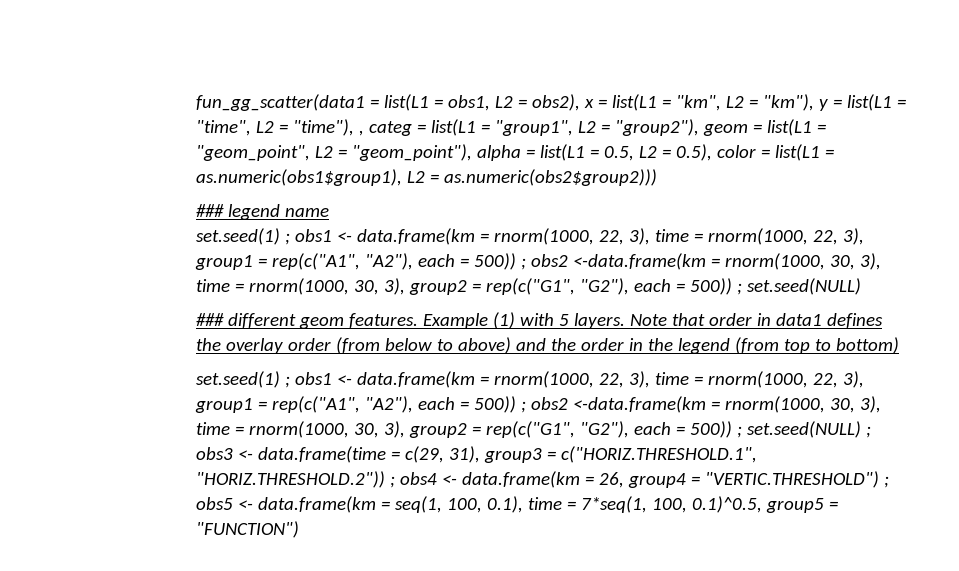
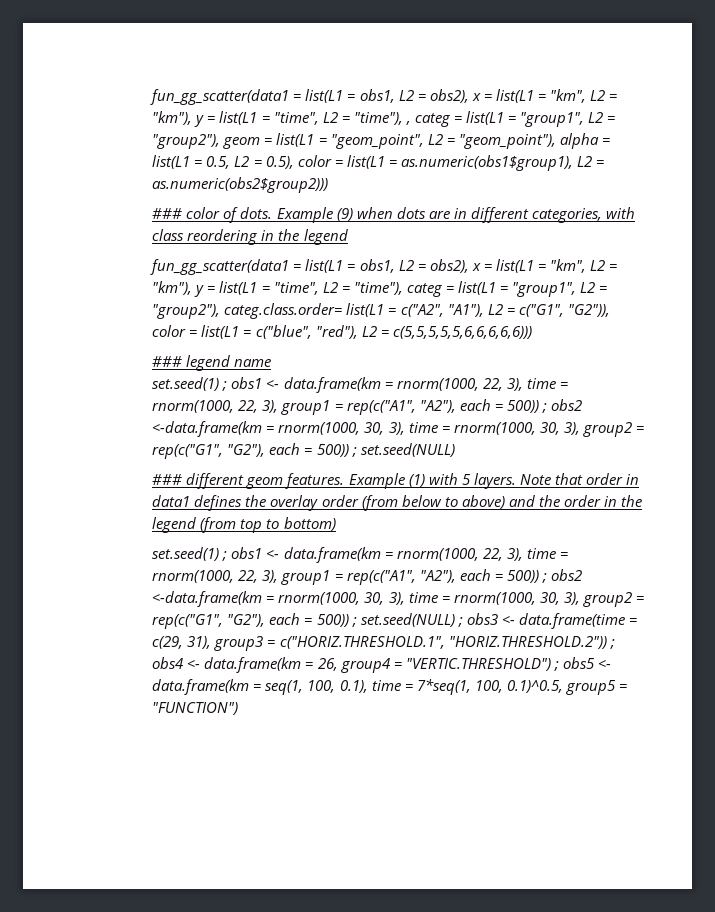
(657, 177) none -> [152,207,635,223] [152,229,348,245] [150,259,618,275] [152,281,608,297] [152,303,610,319] [152,325,532,339] // ### color of dots. Example (9) when dots are in different categories, with class reordering in the legend // fun_gg_scatter(data1 = list(L1 = obs1, L2 = obs2), x = list(L1 = "km", L2 = "km"), y = list(L1 = "time", L2 = "time"), categ = list(L1 = "group1", L2 = "group2"), categ.class.order= list(L1 = c("A2", "A1"), L2 = c("G1", "G2")), color = list(L1 = c("blue", "red"), L2 = c(5,5,5,5,5,6,6,6,6,6)))

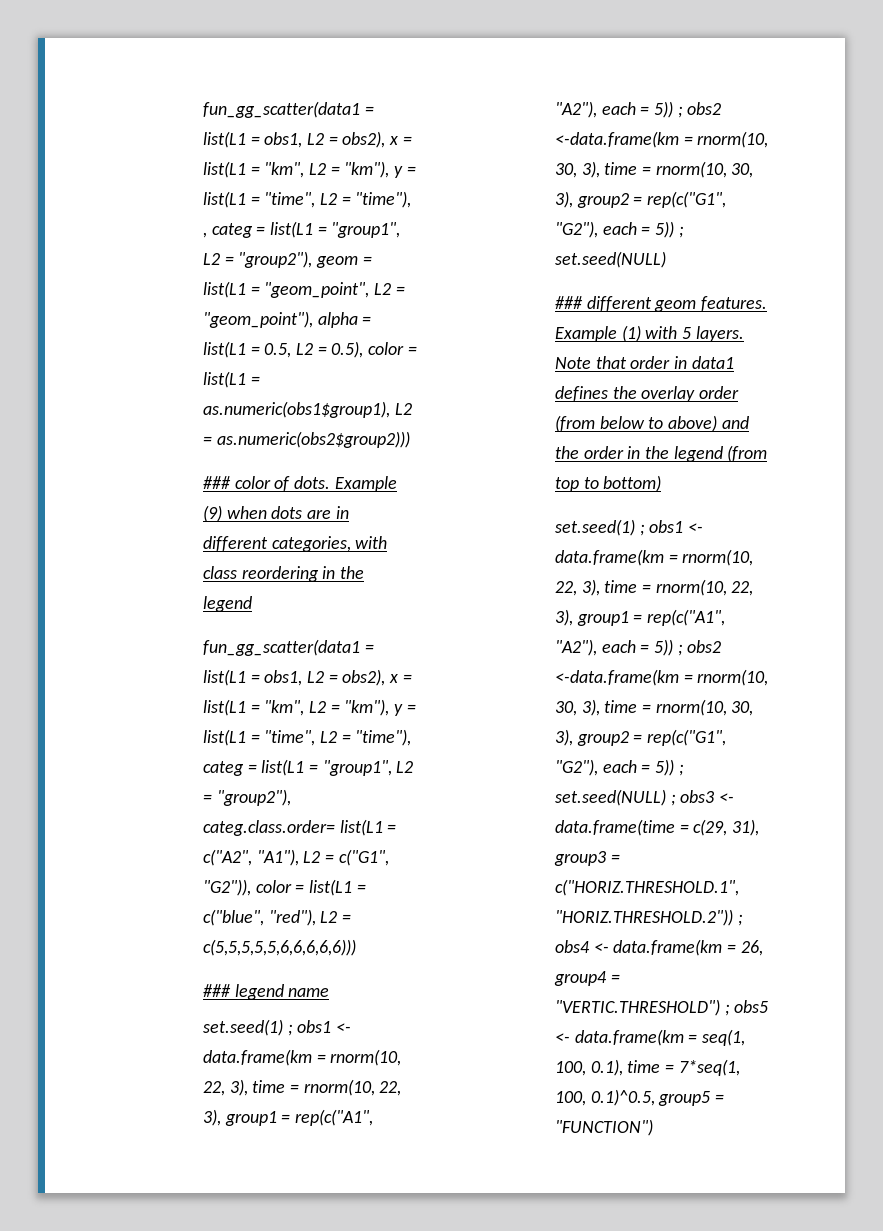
[396,378,568,391] [152,399,582,415] [152,421,644,437] [152,443,349,459] rnorm(1000, 22, 3), time = rnorm(1000, 22, 3), group1 = rep(c("A1", "A2"), each = 500)) ; obs2 <-data.frame(km = rnorm(1000, 30, 3), time = rnorm(1000, 30, 3), group2 = rep(c("G1", "G2"), each = 500)) -> [330,1049,402,1066] [202,1079,402,1096] [202,1109,374,1126] [554,101,722,118] [554,131,769,148] [554,161,754,178] [554,191,727,208] [554,221,675,238] rnorm(10, 22, 3), time = rnorm(10, 22, 3), group1 = rep(c("A1", "A2"), each = 5)) ; obs2 <-data.frame(km = rnorm(10, 30, 3), time = rnorm(10, 30, 3), group2 = rep(c("G1", "G2"), each = 5))
[396,548,568,561] [152,569,582,585] [152,591,644,607] [152,613,349,629] rnorm(1000, 22, 3), time = rnorm(1000, 22, 3), group1 = rep(c("A1", "A2"), each = 500)) ; obs2 <-data.frame(km = rnorm(1000, 30, 3), time = rnorm(1000, 30, 3), group2 = rep(c("G1", "G2"), each = 500)) -> [682,549,754,566] [554,579,754,596] [554,609,726,626] [554,639,722,656] [554,669,769,686] [554,699,754,716] [554,729,727,746] [554,759,675,776] rnorm(10, 22, 3), time = rnorm(10, 22, 3), group1 = rep(c("A1", "A2"), each = 5)) ; obs2 <-data.frame(km = rnorm(10, 30, 3), time = rnorm(10, 30, 3), group2 = rep(c("G1", "G2"), each = 5))

